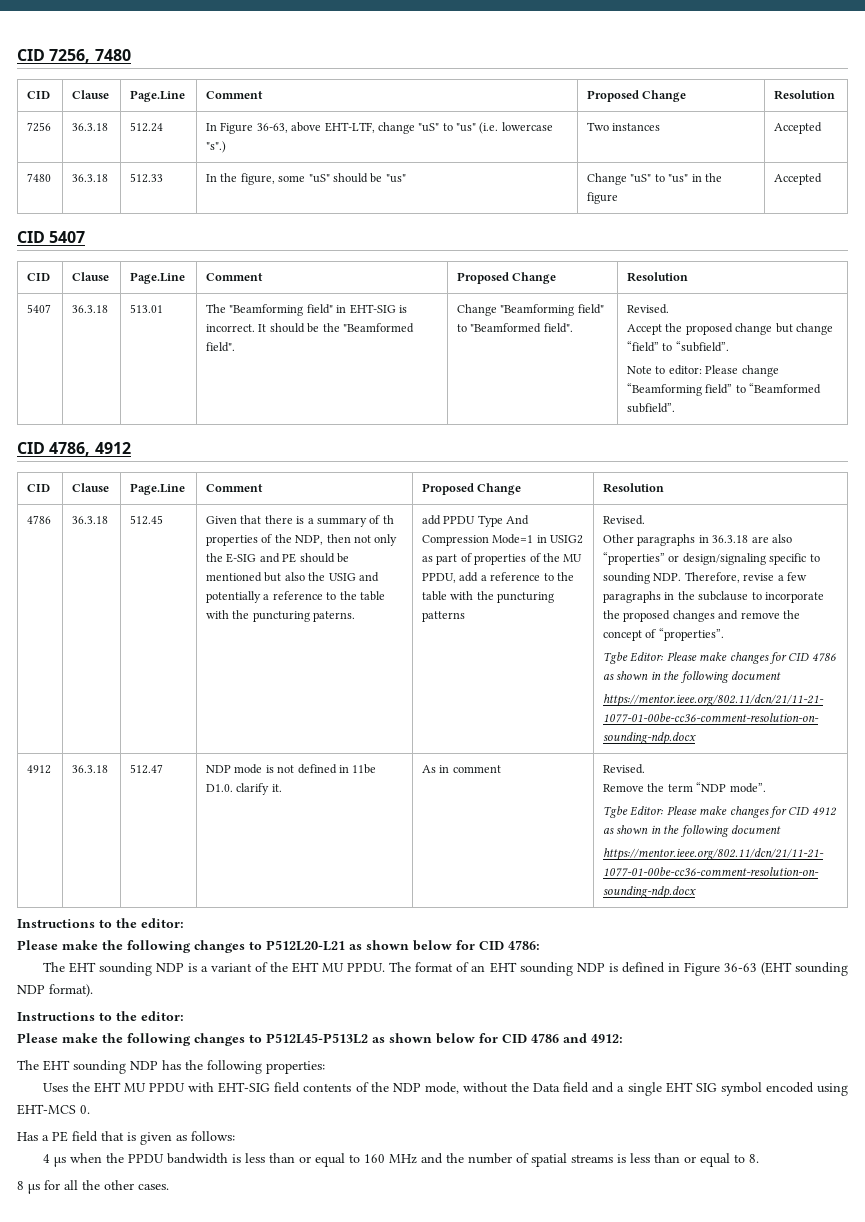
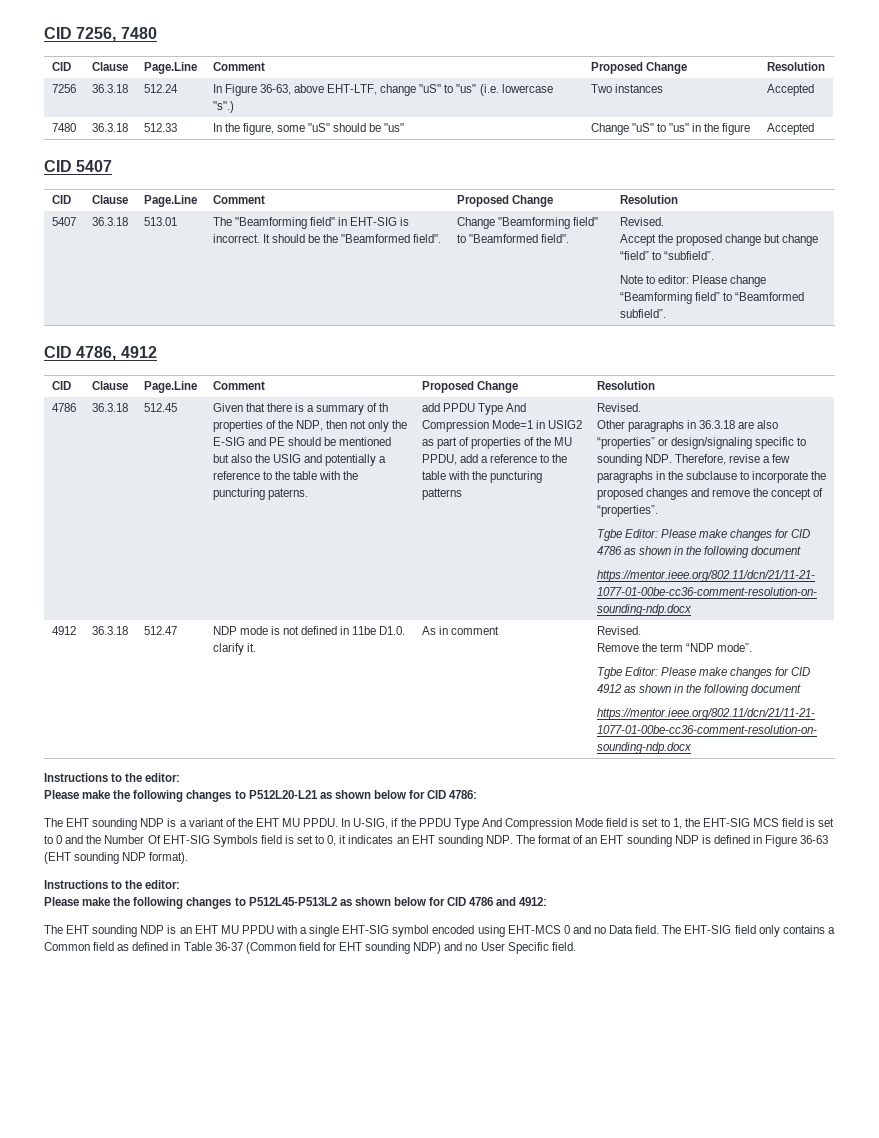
(386, 967) none -> [341,818,835,830] [44,835,513,847] In U-SIG, if the PPDU Type And Compression Mode field is set to 1, the EHT-SIG MCS field is set to 0 and the Number Of EHT-SIG Symbols field is set to 0, it indicates an EHT sounding NDP.
[162,1060,325,1074] [42,1082,849,1096] [17,1104,90,1115] [17,1131,235,1145] [42,1153,759,1167] [17,1180,169,1194] has the following properties: // Uses the EHT MU PPDU with EHT-SIG field contents of the NDP mode, without the Data field and a single EHT SIG symbol encoded using EHT-MCS 0. // Has a PE field that is given as follows: // 4 µs when the PPDU bandwidth is less than or equal to 160 MHz and the number of spatial streams is less than or equal to 8. // 8 µs for all the other cases. -> [167,925,835,937] [44,942,576,954] is an EHT MU PPDU with a single EHT-SIG symbol encoded using EHT-MCS 0 and no Data field. The EHT-SIG field only contains a Common field as defined in Table 36-37 (Common field for EHT sounding NDP) and no User Specific field.

